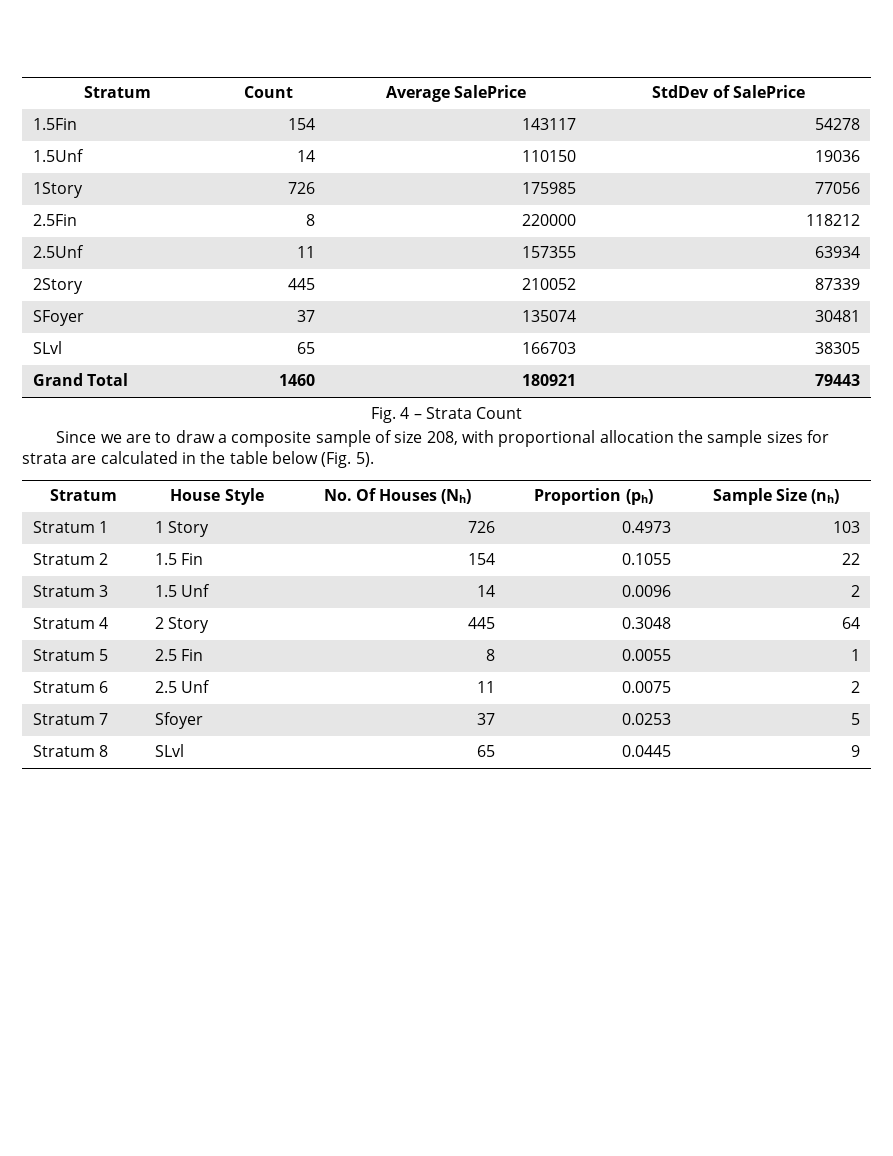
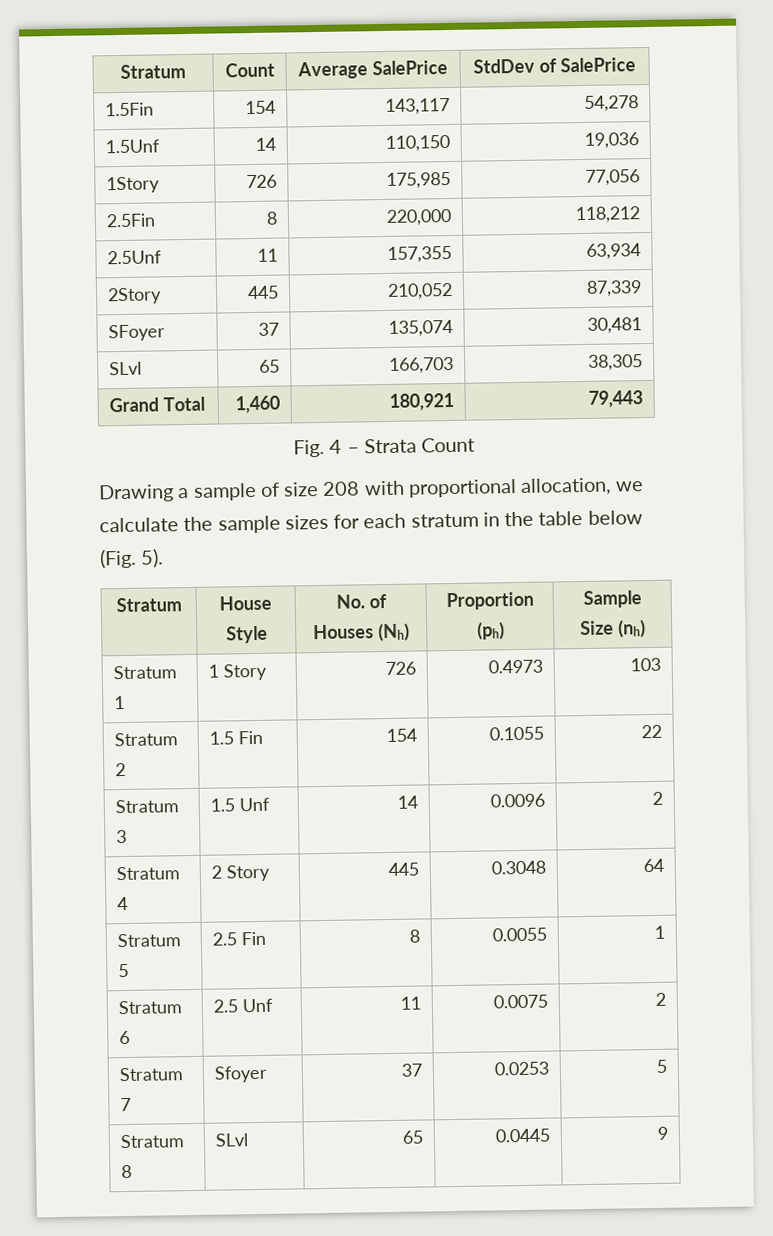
[522,118,577,130] [815,118,861,130] 143117 | 54278 -> [385,97,451,115] [584,95,640,112] 143,117 | 54,278
[522,150,577,162] [815,150,861,162] 110150 | 19036 -> [385,134,451,152] [584,132,640,149] 110,150 | 19,036
[522,182,577,194] [815,182,861,194] 175985 | 77056 -> [386,171,452,189] [585,169,641,186] 175,985 | 77,056
[522,214,577,226] [806,214,861,226] 220000 | 118212 -> [386,208,453,226] [575,206,642,224] 220,000 | 118,212
[522,246,577,258] [815,246,861,258] 157355 | 63934 -> [387,245,453,263] [586,243,642,260] 157,355 | 63,934
[522,278,577,290] [815,278,861,290] 210052 | 87339 -> [387,282,454,300] [586,280,643,297] 210,052 | 87,339
[522,310,577,322] [815,310,861,322] [32,341,62,354] [297,342,316,354] [522,342,577,354] [815,342,861,354] 135074 | 30481 // SLvl | 65 | 166703 | 38305 -> [388,319,454,337] [587,317,643,334] [108,361,142,376] [259,359,281,373] [389,356,455,374] [588,354,644,371] 135,074 | 30,481 // SLvl | 65 | 166,703 | 38,305
[279,374,316,386] [522,374,577,386] [815,374,861,386] 1460 | 180921 | 79443 -> [235,395,281,414] [389,392,455,411] [588,390,644,408] 1,460 | 180,921 | 79,443
[56,430,312,447] Since we are to draw a composite -> [98,484,190,503] Drawing a
[426,431,458,445] 208, -> [322,481,361,496] 208
[599,430,674,443] allocation -> [520,477,645,496] [99,517,179,533] allocation, we calculate
[22,451,178,464] strata are calculated -> [363,513,479,529] each stratum
[355,488,376,501] Of -> [368,593,387,609] of

